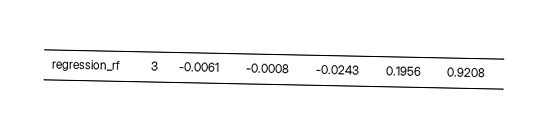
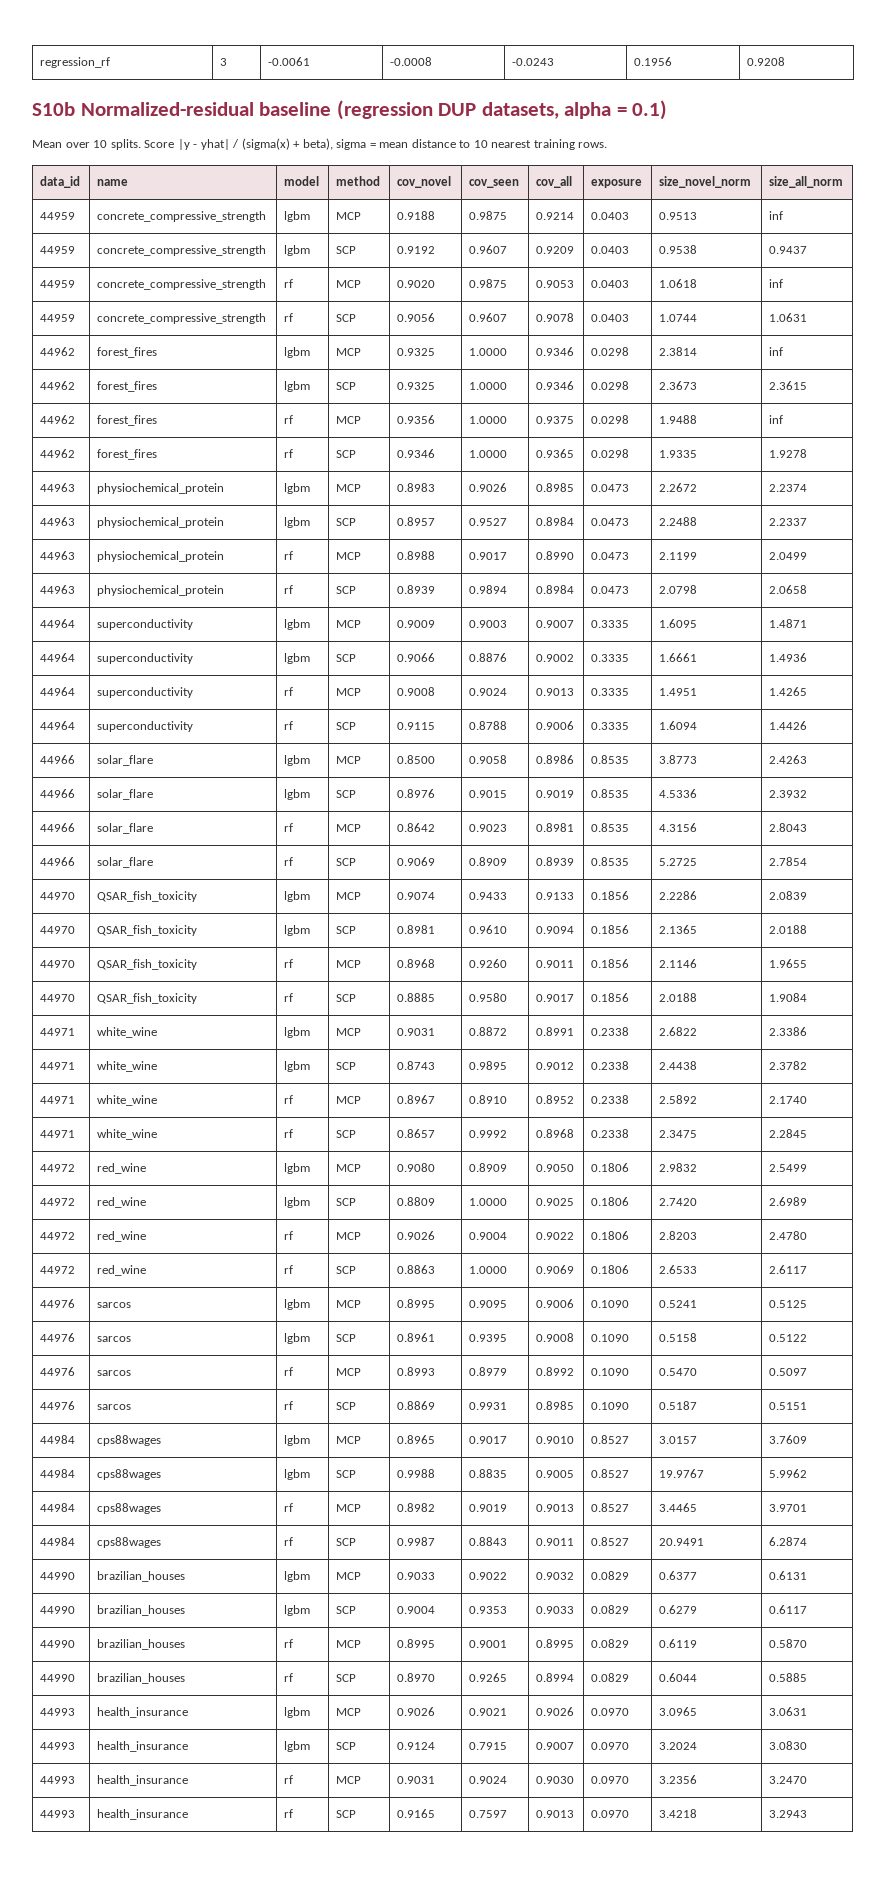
(486, 72) none -> [32,100,668,120] [32,138,608,150] [39,176,80,188] [96,179,128,186] [283,176,319,186] [335,176,380,186] [396,176,451,188] [468,179,519,188] [535,176,572,188] [590,179,642,188] [658,176,751,188] [768,176,843,188] [39,212,75,220] [96,211,266,222] [283,211,310,222] [335,212,361,220] [396,211,435,220] [468,211,507,220] [535,212,574,220] [590,212,629,220] [658,212,697,220] [768,211,783,220] [39,246,75,254] [96,245,266,256] [283,245,310,256] [335,246,356,254] [396,246,435,254] [468,245,507,254] [535,246,574,254] [590,246,629,254] [658,245,697,254] [768,246,807,254] [39,280,75,288] [96,279,266,290] [283,279,293,288] [335,280,361,288] [396,280,435,288] [468,279,507,288] [535,280,574,288] [590,280,629,288] [658,279,697,288] [768,279,783,288] [39,314,75,322] [96,313,266,324] [283,313,293,322] [335,314,356,322] [396,313,435,322] [468,313,507,322] [535,313,574,322] [590,314,629,322] [658,314,697,322] [768,313,807,322] [39,347,75,356] [96,347,157,358] [283,347,310,358] [335,348,361,356] [396,348,435,356] [468,348,507,356] [535,347,574,356] [590,347,629,356] [658,347,697,356] [768,347,783,356] [39,381,75,390] [96,381,157,392] [283,381,310,392] [335,382,356,390] [396,382,435,390] [468,382,507,390] [535,381,574,390] [590,381,629,390] [658,381,697,390] [768,381,807,390] [39,415,75,424] [96,415,157,426] [283,415,293,424] [335,416,361,424] [396,415,435,424] [468,416,507,424] [535,416,574,424] [590,415,629,424] [658,415,697,424] [768,415,783,424] [39,449,75,458] [96,449,157,460] [283,449,293,458] [335,450,356,458] [396,449,435,458] [468,450,507,458] [535,449,574,458] [590,449,629,458] [658,450,697,458] [768,449,807,458] [39,483,75,492] [96,483,224,494] [283,483,310,494] [335,484,361,492] [396,483,435,492] [468,483,507,492] [535,483,574,492] [590,484,629,492] [658,483,697,492] [768,484,807,492] [39,517,75,526] [96,517,224,528] [283,517,310,528] [335,518,356,526] [396,517,435,526] [468,518,507,526] [535,517,574,526] [590,518,629,526] [658,517,697,526] [768,518,807,526] [39,551,75,560] [96,551,224,562] [283,551,293,560] [335,552,361,560] [396,551,435,560] [468,552,507,560] [535,551,574,560] [590,552,629,560] [658,552,697,560] [768,552,807,560] [39,585,75,594] [96,585,224,596] [283,585,293,594] [335,586,356,594] [396,585,435,594] [468,585,507,594] [535,585,574,594] [590,586,629,594] [658,585,697,594] [768,585,807,594] [39,619,75,628] [96,619,193,630] [283,619,310,630] [335,620,361,628] [396,620,435,628] [468,620,507,628] [535,620,574,628] [590,620,629,628] [658,619,697,628] [768,619,807,628] [39,653,75,662] [96,653,193,664] [283,653,310,664] [335,654,356,662] [396,653,435,662] [468,653,507,662] [535,654,574,662] [590,654,629,662] [658,653,697,662] [768,653,807,662] [39,687,75,696] [96,687,193,698] [283,687,293,696] [335,688,361,696] [396,687,435,696] [468,688,507,696] [535,688,574,696] [590,688,629,696] [658,688,697,696] [768,687,807,696] [39,721,75,730] [96,721,193,732] [283,721,293,730] [335,722,356,730] [396,722,435,730] [468,721,507,730] [535,721,574,730] [590,722,629,730] [658,721,697,730] [768,721,807,730] [39,755,75,764] [96,755,153,766] [283,755,310,766] [335,756,361,764] [396,755,435,764] [468,755,507,764] [535,755,574,764] [590,755,629,764] [658,755,697,764] [768,755,807,764] [39,789,75,798] [96,789,153,800] [283,789,310,800] [335,790,356,798] [396,789,435,798] [468,790,507,798] [535,790,574,798] [590,789,629,798] [658,789,697,798] [768,790,807,798] [39,823,75,832] [96,823,153,834] [283,823,293,832] [335,824,361,832] [396,823,435,832] [468,824,507,832] [535,823,574,832] [590,823,629,832] [658,823,697,832] [768,823,807,832] [39,857,75,866] [96,857,153,868] [283,857,293,866] [335,858,356,866] [396,857,435,866] [468,857,507,866] [535,857,574,866] [590,857,629,866] [658,858,697,866] [768,857,807,866] [39,892,75,900] [96,891,197,902] [283,891,310,902] [335,892,361,900] [396,892,435,900] [468,892,507,900] [535,892,574,900] [590,891,629,900] [658,891,697,900] [768,891,807,900] [39,926,75,934] [96,925,197,936] [283,925,310,936] [335,926,356,934] [396,925,435,934] [468,925,507,934] [535,926,574,934] [590,925,629,934] [658,925,697,934] [768,925,807,934] [39,960,75,968] [96,959,197,970] [283,959,293,968] [335,960,361,968] [396,959,435,968] [468,959,507,968] [535,960,574,968] [590,959,629,968] [658,959,697,968] [768,959,807,968] [39,994,75,1002] [96,993,197,1004] [283,993,293,1002] [335,994,356,1002] [396,993,435,1002] [468,993,507,1002] [535,994,574,1002] [590,993,629,1002] [658,993,697,1002] [768,993,807,1002] [39,1028,75,1036] [96,1027,157,1038] [283,1027,310,1038] [335,1028,361,1036] [396,1028,435,1036] [468,1027,507,1036] [535,1027,574,1036] [590,1027,629,1036] [658,1027,697,1036] [768,1027,807,1036] [39,1062,75,1070] [96,1061,157,1072] [283,1061,310,1072] [335,1062,356,1070] [396,1061,435,1070] [468,1061,507,1070] [535,1062,574,1070] [590,1061,629,1070] [658,1061,697,1070] [768,1061,807,1070] [39,1096,75,1104] [96,1095,157,1106] [283,1095,293,1104] [335,1096,361,1104] [396,1095,435,1104] [468,1095,507,1104] [535,1095,574,1104] [590,1095,629,1104] [658,1095,697,1104] [768,1096,807,1104] [39,1130,75,1138] [96,1129,157,1140] [283,1129,293,1138] [335,1130,356,1138] [396,1129,435,1138] [468,1130,507,1138] [535,1129,574,1138] [590,1129,629,1138] [658,1130,697,1138] [768,1129,807,1138] [39,1164,75,1172] [96,1163,146,1174] [283,1163,310,1174] [335,1164,361,1172] [396,1163,435,1172] [468,1163,507,1172] [535,1164,574,1172] [590,1163,629,1172] [658,1163,697,1172] [768,1164,807,1172] [39,1198,75,1206] [96,1197,146,1208] [283,1197,310,1208] [335,1198,356,1206] [396,1197,435,1206] [468,1198,507,1206] [535,1198,574,1206] [590,1197,629,1206] [658,1198,697,1206] [768,1197,807,1206] [39,1232,75,1240] [96,1231,146,1242] [283,1231,293,1240] [335,1232,361,1240] [396,1231,435,1240] [468,1232,507,1240] [535,1232,574,1240] [590,1231,629,1240] [658,1231,697,1240] [768,1231,807,1240] [39,1266,75,1274] [96,1265,146,1276] [283,1265,293,1274] [335,1266,356,1274] [396,1265,435,1274] [468,1266,507,1274] [535,1265,574,1274] [590,1265,629,1274] [658,1265,697,1274] [768,1265,807,1274] [39,1299,75,1308] [96,1302,131,1308] [283,1299,310,1310] [335,1300,361,1308] [396,1299,435,1308] [468,1300,507,1308] [535,1299,574,1308] [590,1300,629,1308] [658,1300,697,1308] [768,1300,807,1308] [39,1333,75,1342] [96,1336,131,1342] [283,1333,310,1344] [335,1334,356,1342] [396,1333,435,1342] [468,1334,507,1342] [535,1333,574,1342] [590,1334,629,1342] [658,1333,697,1342] [768,1334,807,1342] [39,1367,75,1376] [96,1370,131,1376] [283,1367,293,1376] [335,1368,361,1376] [396,1367,435,1376] [468,1367,507,1376] [535,1367,574,1376] [590,1368,629,1376] [658,1368,697,1376] [768,1368,807,1376] [39,1401,75,1410] [96,1404,131,1410] [283,1401,293,1410] [335,1402,356,1410] [396,1401,435,1410] [468,1402,507,1410] [535,1401,574,1410] [590,1402,629,1410] [658,1401,697,1410] [768,1402,807,1410] [39,1435,75,1444] [96,1435,161,1446] [283,1435,310,1446] [335,1436,361,1444] [396,1435,435,1444] [468,1436,507,1444] [535,1436,574,1444] [590,1435,629,1444] [658,1436,697,1444] [768,1435,807,1444] [39,1469,75,1478] [96,1469,161,1480] [283,1469,310,1480] [335,1470,356,1478] [396,1469,435,1478] [468,1469,507,1478] [535,1470,574,1478] [590,1469,629,1478] [658,1469,704,1478] [768,1469,807,1478] [39,1503,75,1512] [96,1503,161,1514] [283,1503,293,1512] [335,1504,361,1512] [396,1503,435,1512] [468,1504,507,1512] [535,1504,574,1512] [590,1503,629,1512] [658,1503,697,1512] [768,1504,807,1512] [39,1537,75,1546] [96,1537,161,1548] [283,1537,293,1546] [335,1538,356,1546] [396,1537,435,1546] [468,1537,507,1546] [535,1538,574,1546] [590,1537,629,1546] [658,1538,704,1546] [768,1537,807,1546] [39,1572,75,1580] [96,1571,185,1582] [283,1571,310,1582] [335,1572,361,1580] [396,1572,435,1580] [468,1572,507,1580] [535,1572,574,1580] [590,1571,629,1580] [658,1571,697,1580] [768,1571,807,1580] [39,1606,75,1614] [96,1605,185,1616] [283,1605,310,1616] [335,1606,356,1614] [396,1606,435,1614] [468,1606,507,1614] [535,1606,574,1614] [590,1605,629,1614] [658,1605,697,1614] [768,1605,807,1614] [39,1640,75,1648] [96,1639,185,1650] [283,1639,293,1648] [335,1640,361,1648] [396,1639,435,1648] [468,1640,507,1648] [535,1639,574,1648] [590,1639,629,1648] [658,1639,697,1648] [768,1639,807,1648] [39,1674,75,1682] [96,1673,185,1684] [283,1673,293,1682] [335,1674,356,1682] [396,1673,435,1682] [468,1673,507,1682] [535,1673,574,1682] [590,1673,629,1682] [658,1673,697,1682] [768,1673,807,1682] [39,1708,75,1716] [96,1707,188,1718] [283,1707,310,1718] [335,1708,361,1716] [396,1707,435,1716] [468,1708,507,1716] [535,1707,574,1716] [590,1708,629,1716] [658,1707,697,1716] [768,1707,807,1716] [39,1742,75,1750] [96,1741,188,1752] [283,1741,310,1752] [335,1742,356,1750] [396,1742,435,1750] [468,1742,507,1750] [535,1742,574,1750] [590,1742,629,1750] [658,1742,697,1750] [768,1741,807,1750] [39,1776,75,1784] [96,1775,188,1786] [283,1775,293,1784] [335,1776,361,1784] [396,1776,435,1784] [468,1776,507,1784] [535,1776,574,1784] [590,1776,629,1784] [658,1775,697,1784] [768,1776,807,1784] [39,1810,75,1818] [96,1809,188,1820] [283,1809,293,1818] [335,1810,356,1818] [396,1809,435,1818] [468,1810,507,1818] [535,1810,574,1818] [590,1810,629,1818] [658,1809,697,1818] [768,1810,807,1818] // S10b Normalized-residual baseline (regression DUP datasets, alpha = 0.1) // Mean over 10 splits. Score |y - yhat| / (sigma(x) + beta), sigma = mean distance to 10 nearest training rows. // data_id | name | model | method | cov_novel | cov_seen | cov_all | exposure | size_novel_norm | size_all_norm // 44959 | concrete_compressive_strength | lgbm | MCP | 0.9188 | 0.9875 | 0.9214 | 0.0403 | 0.9513 | inf // 44959 | concrete_compressive_strength | lgbm | SCP | 0.9192 | 0.9607 | 0.9209 | 0.0403 | 0.9538 | 0.9437 // 44959 | concrete_compressive_strength | rf | MCP | 0.9020 | 0.9875 | 0.9053 | 0.0403 | 1.0618 | inf // 44959 | concrete_compressive_strength | rf | SCP | 0.9056 | 0.9607 | 0.9078 | 0.0403 | 1.0744 | 1.0631 // 44962 | forest_fires | lgbm | MCP | 0.9325 | 1.0000 | 0.9346 | 0.0298 | 2.3814 | inf // 44962 | forest_fires | lgbm | SCP | 0.9325 | 1.0000 | 0.9346 | 0.0298 | 2.3673 | 2.3615 // 44962 | forest_fires | rf | MCP | 0.9356 | 1.0000 | 0.9375 | 0.0298 | 1.9488 | inf // 44962 | forest_fires | rf | SCP | 0.9346 | 1.0000 | 0.9365 | 0.0298 | 1.9335 | 1.9278 // 44963 | physiochemical_protein | lgbm | MCP | 0.8983 | 0.9026 | 0.8985 | 0.0473 | 2.2672 | 2.2374 // 44963 | physiochemical_protein | lgbm | SCP | 0.8957 | 0.9527 | 0.8984 | 0.0473 | 2.2488 | 2.2337 // 44963 | physiochemical_protein | rf | MCP | 0.8988 | 0.9017 | 0.8990 | 0.0473 | 2.1199 | 2.0499 // 44963 | physiochemical_protein | rf | SCP | 0.8939 | 0.9894 | 0.8984 | 0.0473 | 2.0798 | 2.0658 // 44964 | superconductivity | lgbm | MCP | 0.9009 | 0.9003 | 0.9007 | 0.3335 | 1.6095 | 1.4871 // 44964 | superconductivity | lgbm | SCP | 0.9066 | 0.8876 | 0.9002 | 0.3335 | 1.6661 | 1.4936 // 44964 | superconductivity | rf | MCP | 0.9008 | 0.9024 | 0.9013 | 0.3335 | 1.4951 | 1.4265 // 44964 | superconductivity | rf | SCP | 0.9115 | 0.8788 | 0.9006 | 0.3335 | 1.6094 | 1.4426 // 44966 | solar_flare | lgbm | MCP | 0.8500 | 0.9058 | 0.8986 | 0.8535 | 3.8773 | 2.4263 // 44966 | solar_flare | lgbm | SCP | 0.8976 | 0.9015 | 0.9019 | 0.8535 | 4.5336 | 2.3932 // 44966 | solar_flare | rf | MCP | 0.8642 | 0.9023 | 0.8981 | 0.8535 | 4.3156 | 2.8043 // 44966 | solar_flare | rf | SCP | 0.9069 | 0.8909 | 0.8939 | 0.8535 | 5.2725 | 2.7854 // 44970 | QSAR_fish_toxicity | lgbm | MCP | 0.9074 | 0.9433 | 0.9133 | 0.1856 | 2.2286 | 2.0839 // 44970 | QSAR_fish_toxicity | lgbm | SCP | 0.8981 | 0.9610 | 0.9094 | 0.1856 | 2.1365 | 2.0188 // 44970 | QSAR_fish_toxicity | rf | MCP | 0.8968 | 0.9260 | 0.9011 | 0.1856 | 2.1146 | 1.9655 // 44970 | QSAR_fish_toxicity | rf | SCP | 0.8885 | 0.9580 | 0.9017 | 0.1856 | 2.0188 | 1.9084 // 44971 | white_wine | lgbm | MCP | 0.9031 | 0.8872 | 0.8991 | 0.2338 | 2.6822 | 2.3386 // 44971 | white_wine | lgbm | SCP | 0.8743 | 0.9895 | 0.9012 | 0.2338 | 2.4438 | 2.3782 // 44971 | white_wine | rf | MCP | 0.8967 | 0.8910 | 0.8952 | 0.2338 | 2.5892 | 2.1740 // 44971 | white_wine | rf | SCP | 0.8657 | 0.9992 | 0.8968 | 0.2338 | 2.3475 | 2.2845 // 44972 | red_wine | lgbm | MCP | 0.9080 | 0.8909 | 0.9050 | 0.1806 | 2.9832 | 2.5499 // 44972 | red_wine | lgbm | SCP | 0.8809 | 1.0000 | 0.9025 | 0.1806 | 2.7420 | 2.6989 // 44972 | red_wine | rf | MCP | 0.9026 | 0.9004 | 0.9022 | 0.1806 | 2.8203 | 2.4780 // 44972 | red_wine | rf | SCP | 0.8863 | 1.0000 | 0.9069 | 0.1806 | 2.6533 | 2.6117 // 44976 | sarcos | lgbm | MCP | 0.8995 | 0.9095 | 0.9006 | 0.1090 | 0.5241 | 0.5125 // 44976 | sarcos | lgbm | SCP | 0.8961 | 0.9395 | 0.9008 | 0.1090 | 0.5158 | 0.5122 // 44976 | sarcos | rf | MCP | 0.8993 | 0.8979 | 0.8992 | 0.1090 | 0.5470 | 0.5097 // 44976 | sarcos | rf | SCP | 0.8869 | 0.9931 | 0.8985 | 0.1090 | 0.5187 | 0.5151 // 44984 | cps88wages | lgbm | MCP | 0.8965 | 0.9017 | 0.9010 | 0.8527 | 3.0157 | 3.7609 // 44984 | cps88wages | lgbm | SCP | 0.9988 | 0.8835 | 0.9005 | 0.8527 | 19.9767 | 5.9962 // 44984 | cps88wages | rf | MCP | 0.8982 | 0.9019 | 0.9013 | 0.8527 | 3.4465 | 3.9701 // 44984 | cps88wages | rf | SCP | 0.9987 | 0.8843 | 0.9011 | 0.8527 | 20.9491 | 6.2874 // 44990 | brazilian_houses | lgbm | MCP | 0.9033 | 0.9022 | 0.9032 | 0.0829 | 0.6377 | 0.6131 // 44990 | brazilian_houses | lgbm | SCP | 0.9004 | 0.9353 | 0.9033 | 0.0829 | 0.6279 | 0.6117 // 44990 | brazilian_houses | rf | MCP | 0.8995 | 0.9001 | 0.8995 | 0.0829 | 0.6119 | 0.5870 // 44990 | brazilian_houses | rf | SCP | 0.8970 | 0.9265 | 0.8994 | 0.0829 | 0.6044 | 0.5885 // 44993 | health_insurance | lgbm | MCP | 0.9026 | 0.9021 | 0.9026 | 0.0970 | 3.0965 | 3.0631 // 44993 | health_insurance | lgbm | SCP | 0.9124 | 0.7915 | 0.9007 | 0.0970 | 3.2024 | 3.0830 // 44993 | health_insurance | rf | MCP | 0.9031 | 0.9024 | 0.9030 | 0.0970 | 3.2356 | 3.2470 // 44993 | health_insurance | rf | SCP | 0.9165 | 0.7597 | 0.9013 | 0.0970 | 3.4218 | 3.2943

